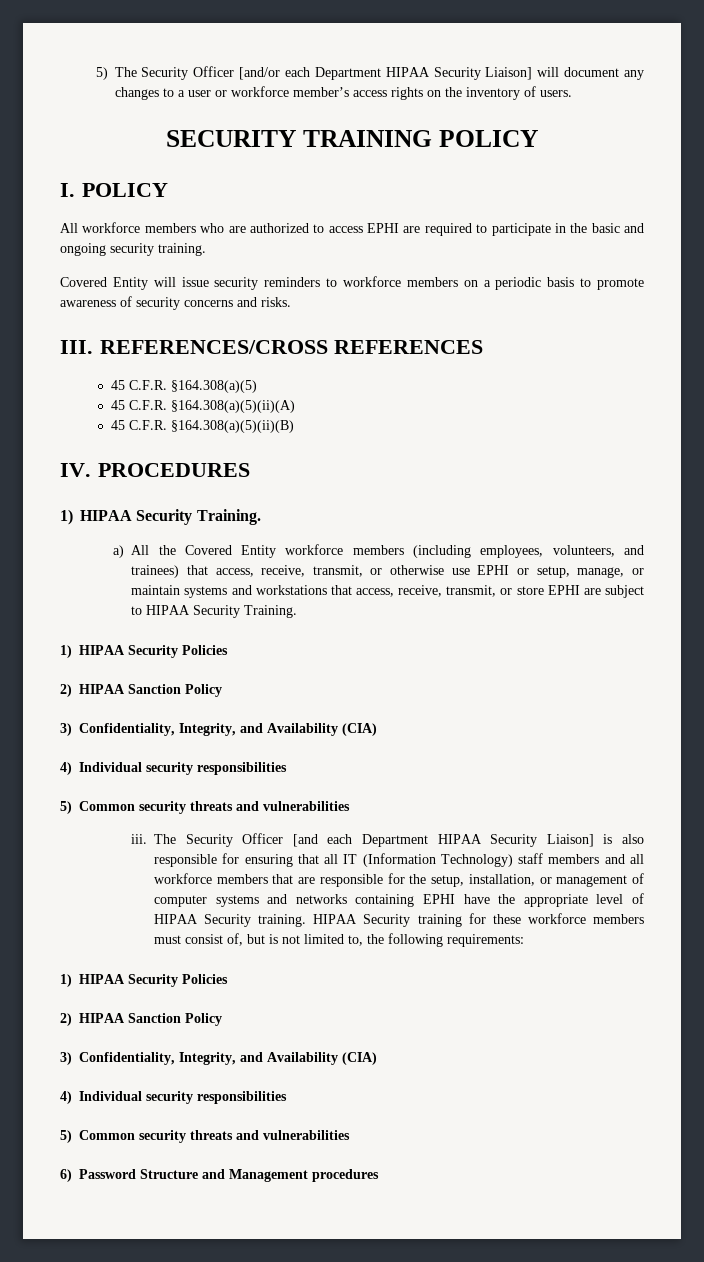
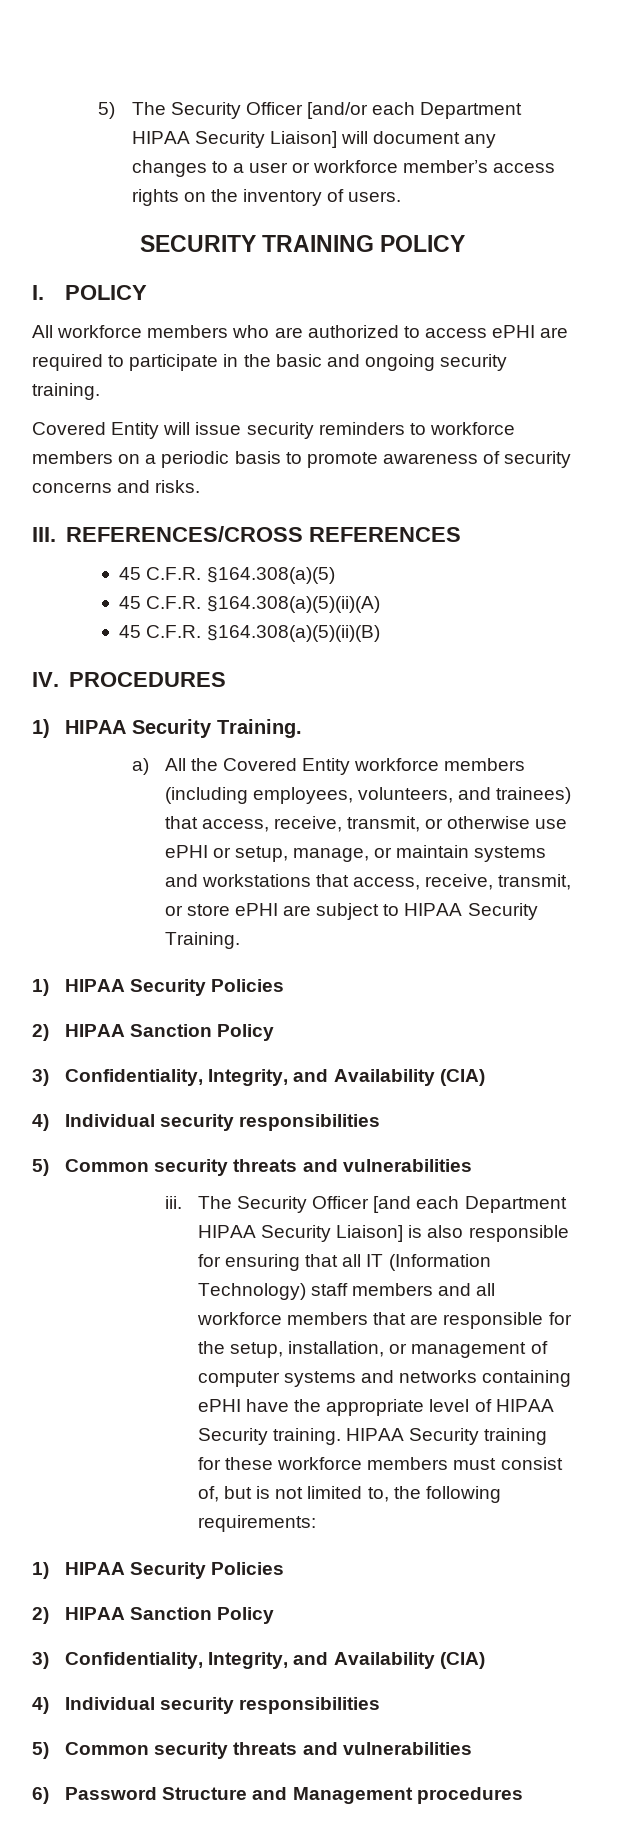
[367,223,399,233] EPHI -> [492,325,536,338] ePHI
[477,565,510,575] EPHI -> [164,845,208,858] ePHI
[547,585,580,595] EPHI -> [234,903,278,916] ePHI
[423,894,456,904] EPHI -> [197,1399,241,1412] ePHI

